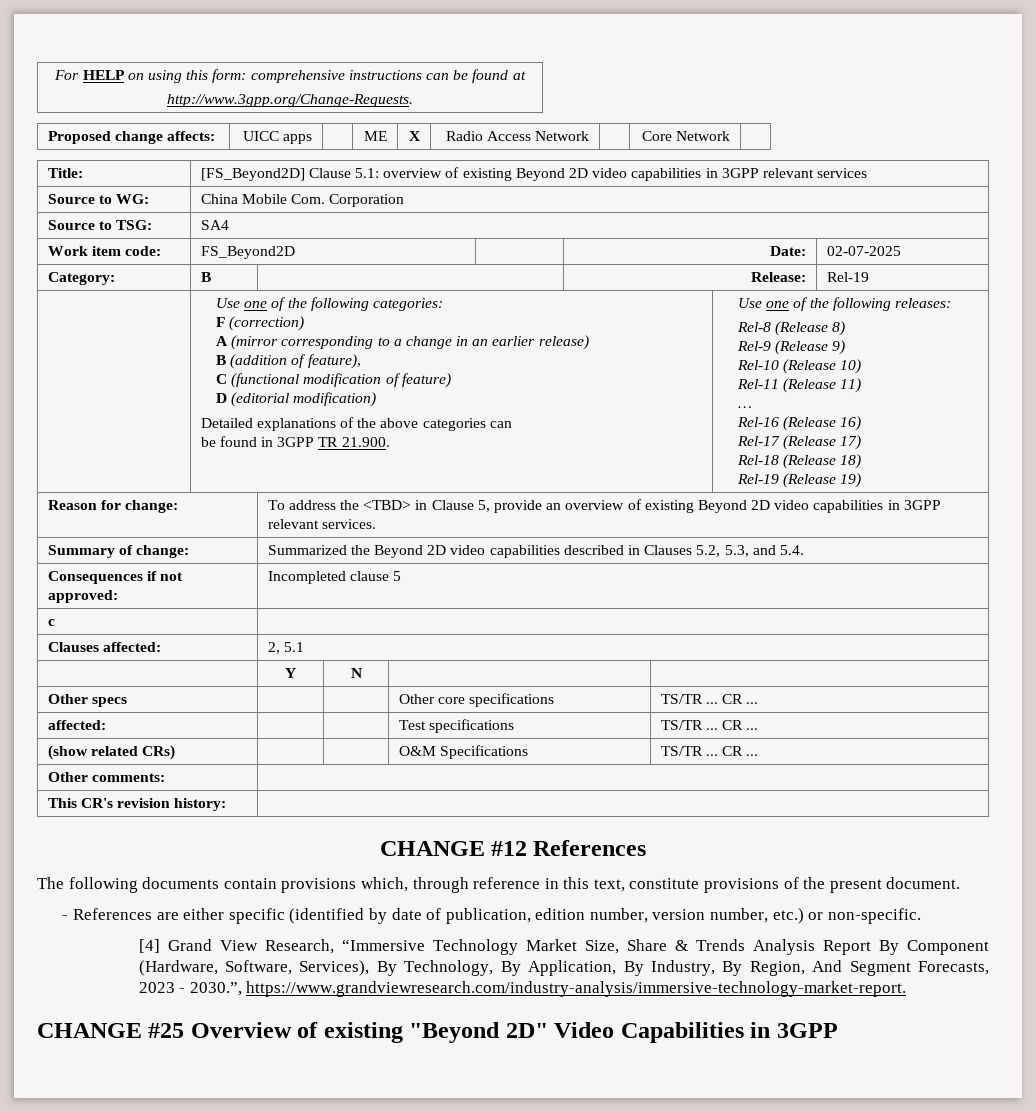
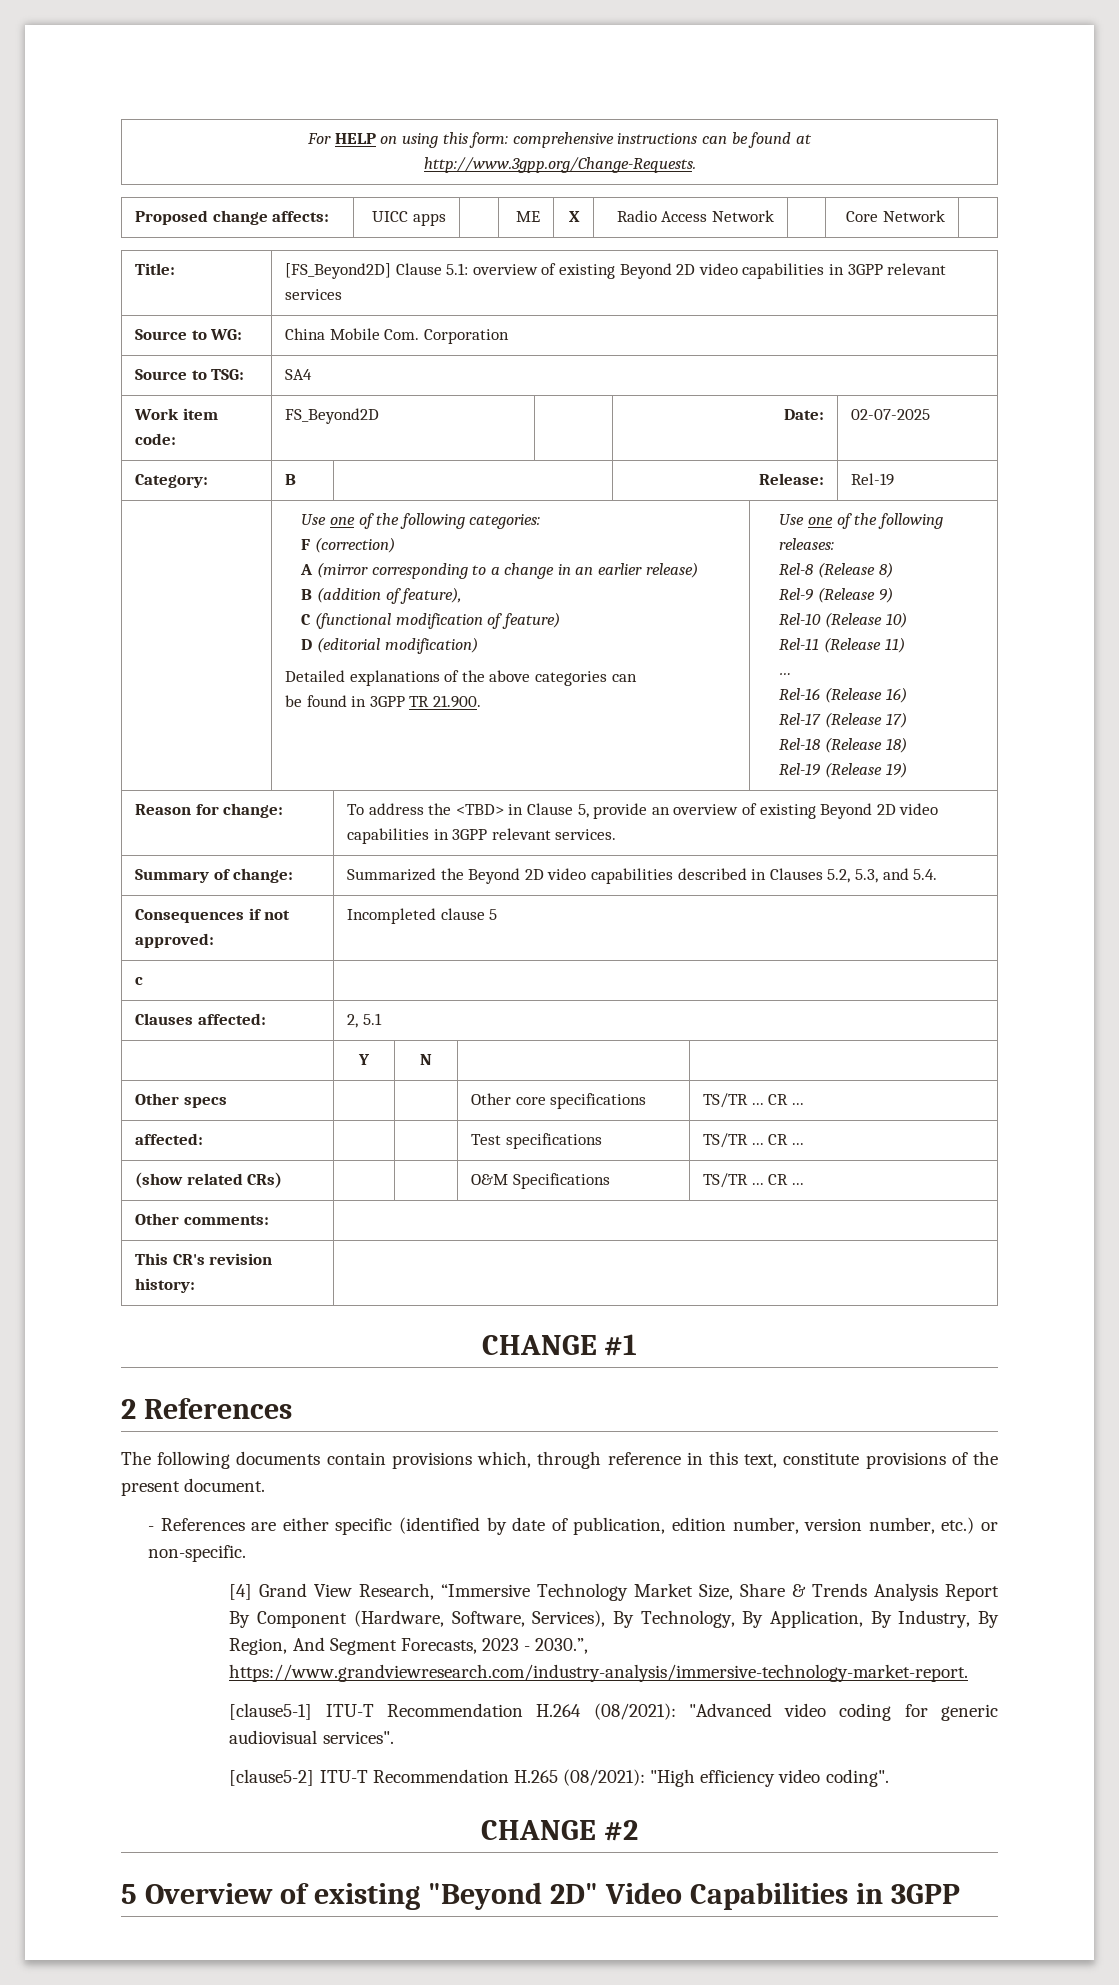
[491,841,527,856] #12 -> [604,1334,638,1356] [121,1399,136,1419] #1 // 2
[37,1023,185,1038] // CHANGE #25 -> [229,1703,999,1721] [229,1730,394,1744] [229,1769,889,1787] [481,1820,638,1841] [121,1884,137,1904] // [clause5-1] ITU-T Recommendation H.264 (08/2021): "Advanced video coding for generic audiovisual services". // [clause5-2] ITU-T Recommendation H.265 (08/2021): "High efficiency video coding". // CHANGE #2 // 5

